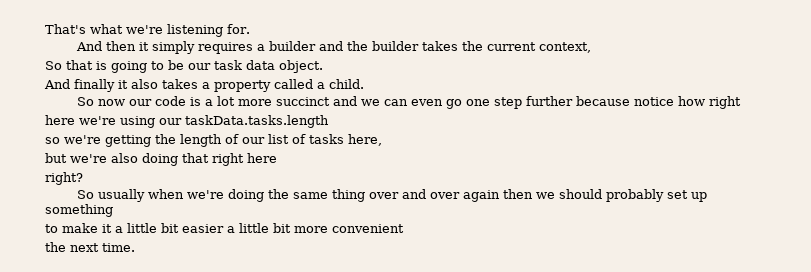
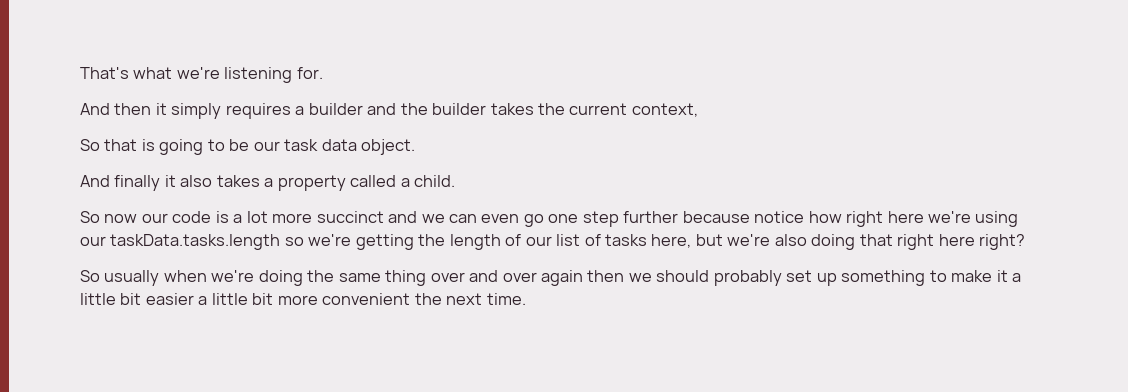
(742, 102) // -> (884, 219) none
(329, 121) // -> (281, 242) none
(382, 140) // -> (692, 241) none
(277, 158) // -> (975, 240) none
(113, 210) // -> (926, 278) none
(404, 228) // -> (411, 299) none

